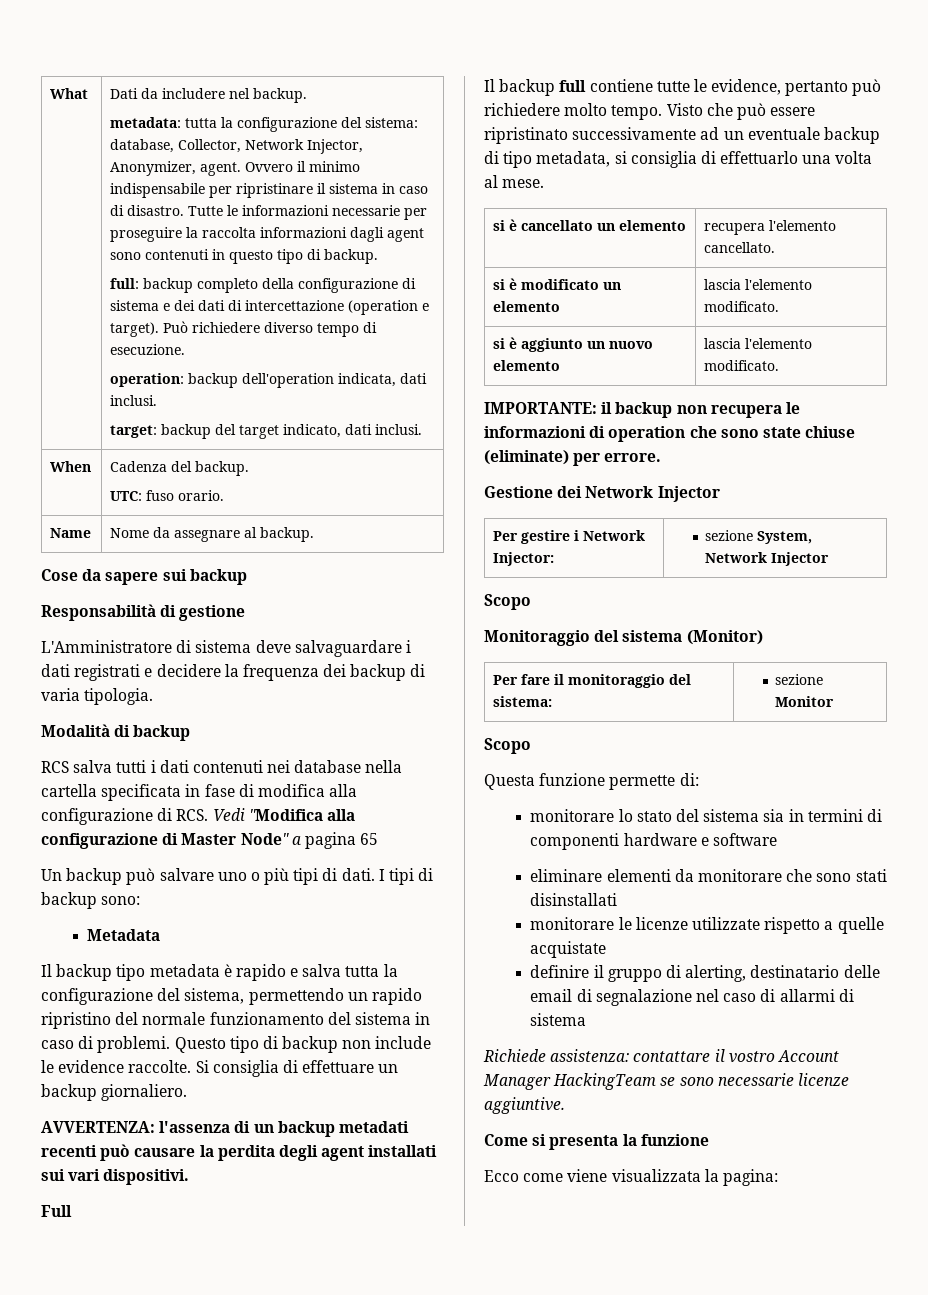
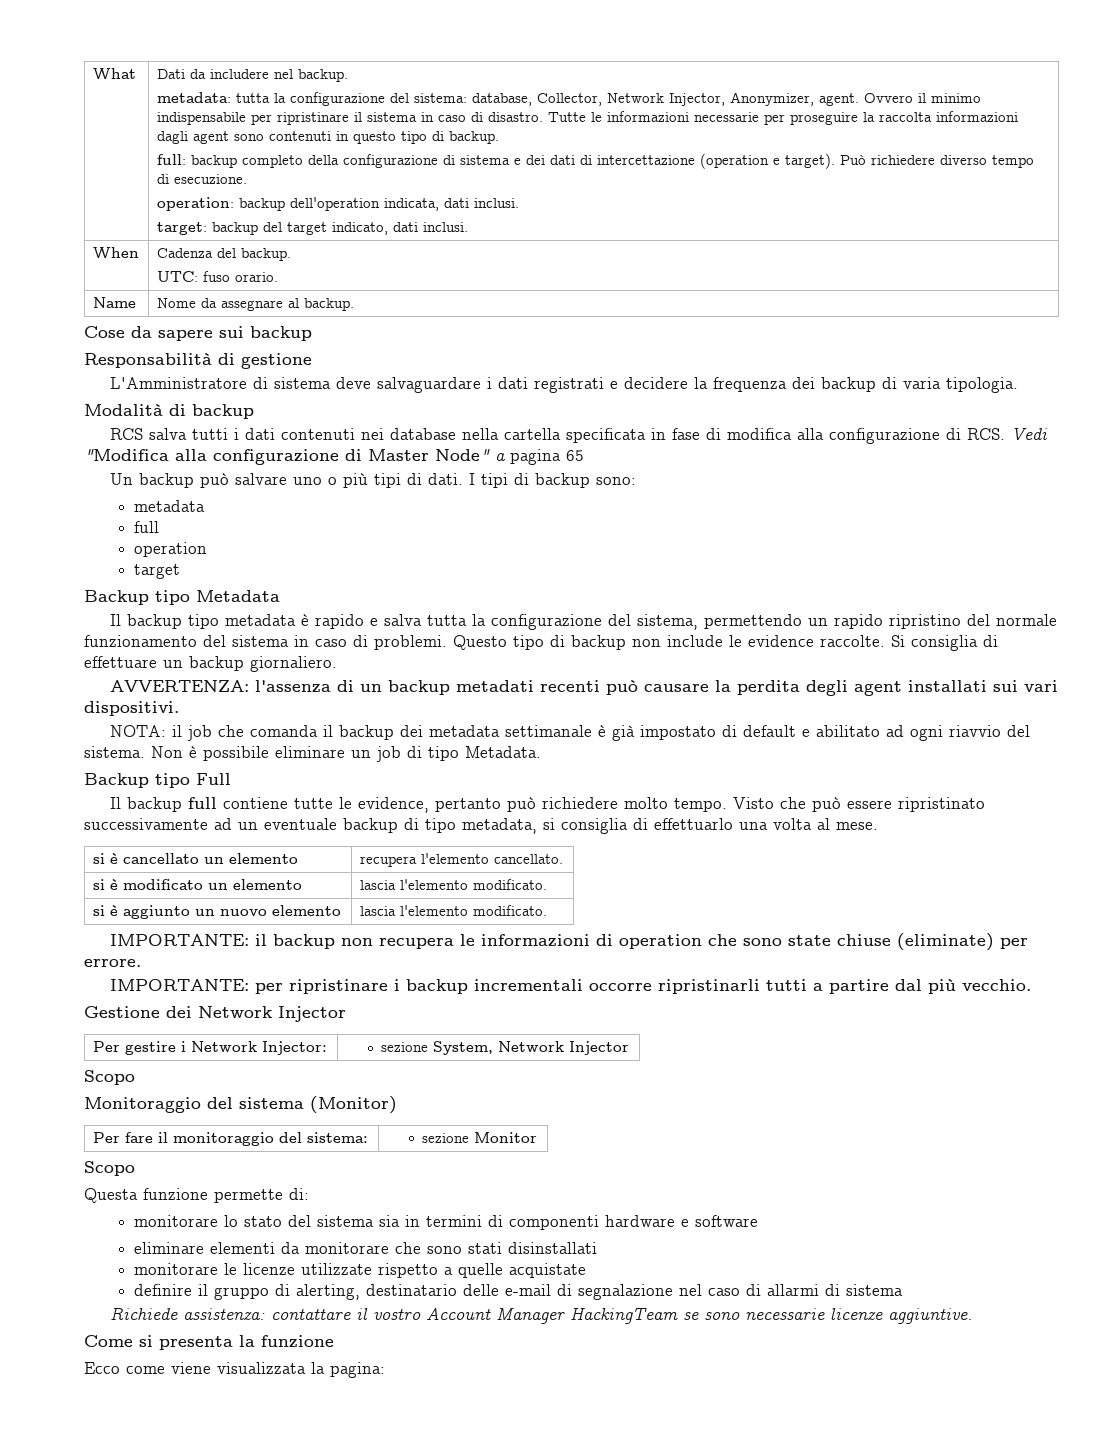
(141, 900) none -> [133,500,205,512] [133,521,159,533] [133,542,207,557] [133,564,180,579] [84,590,190,605] metadata // full // operation // target // Backup tipo
(190, 1177) none -> [109,725,1030,741] [84,746,541,762] [84,773,190,788] NOTA: il job che comanda il backup dei metadata settimanale è già impostato di default e abilitato ad ogni riavvio del sistema. Non è possibile eliminare un job di tipo Metadata. // Backup tipo
(662, 457) none -> [109,979,1031,994] // IMPORTANTE: per ripristinare i backup incrementali occorre ripristinarli tutti a partire dal più vecchio.
[530,989,573,1002] email -> [504,1284,551,1296] e-mail

